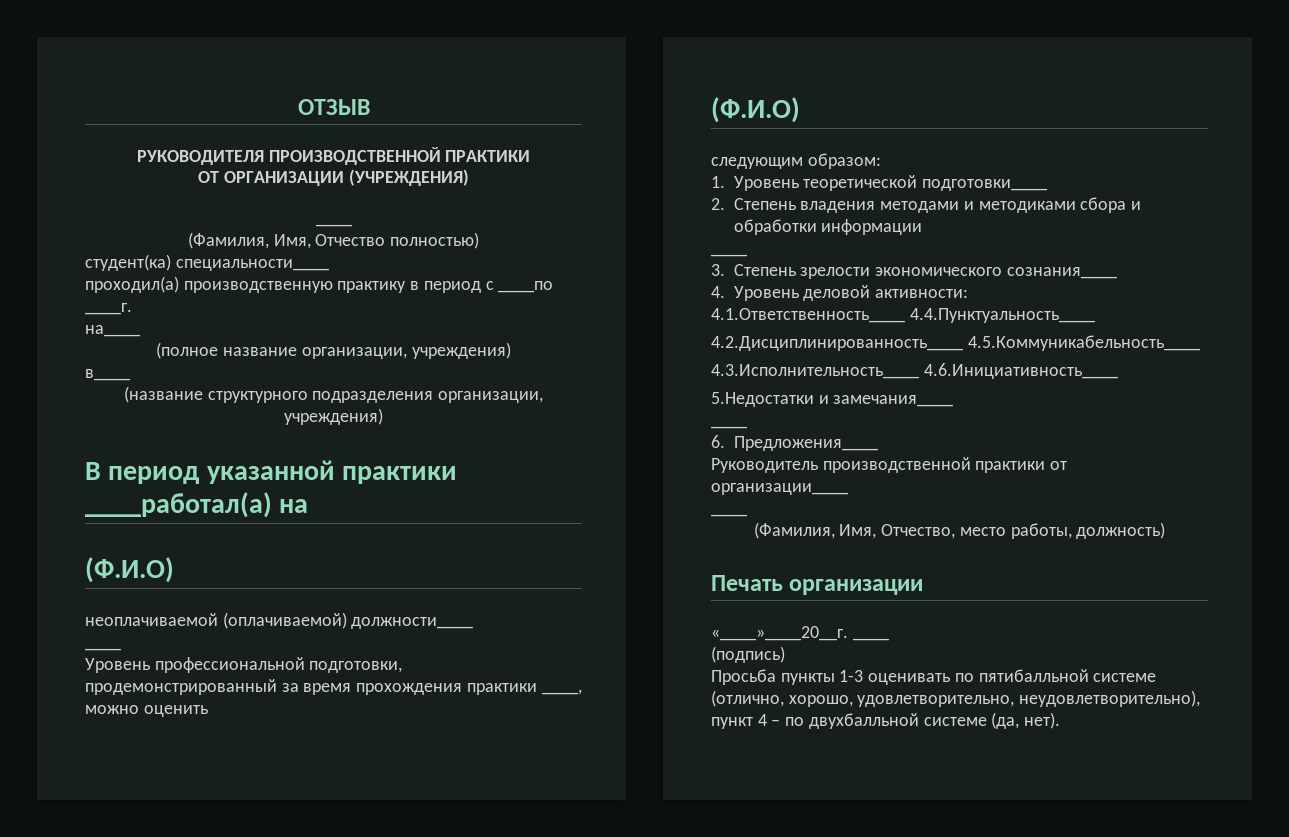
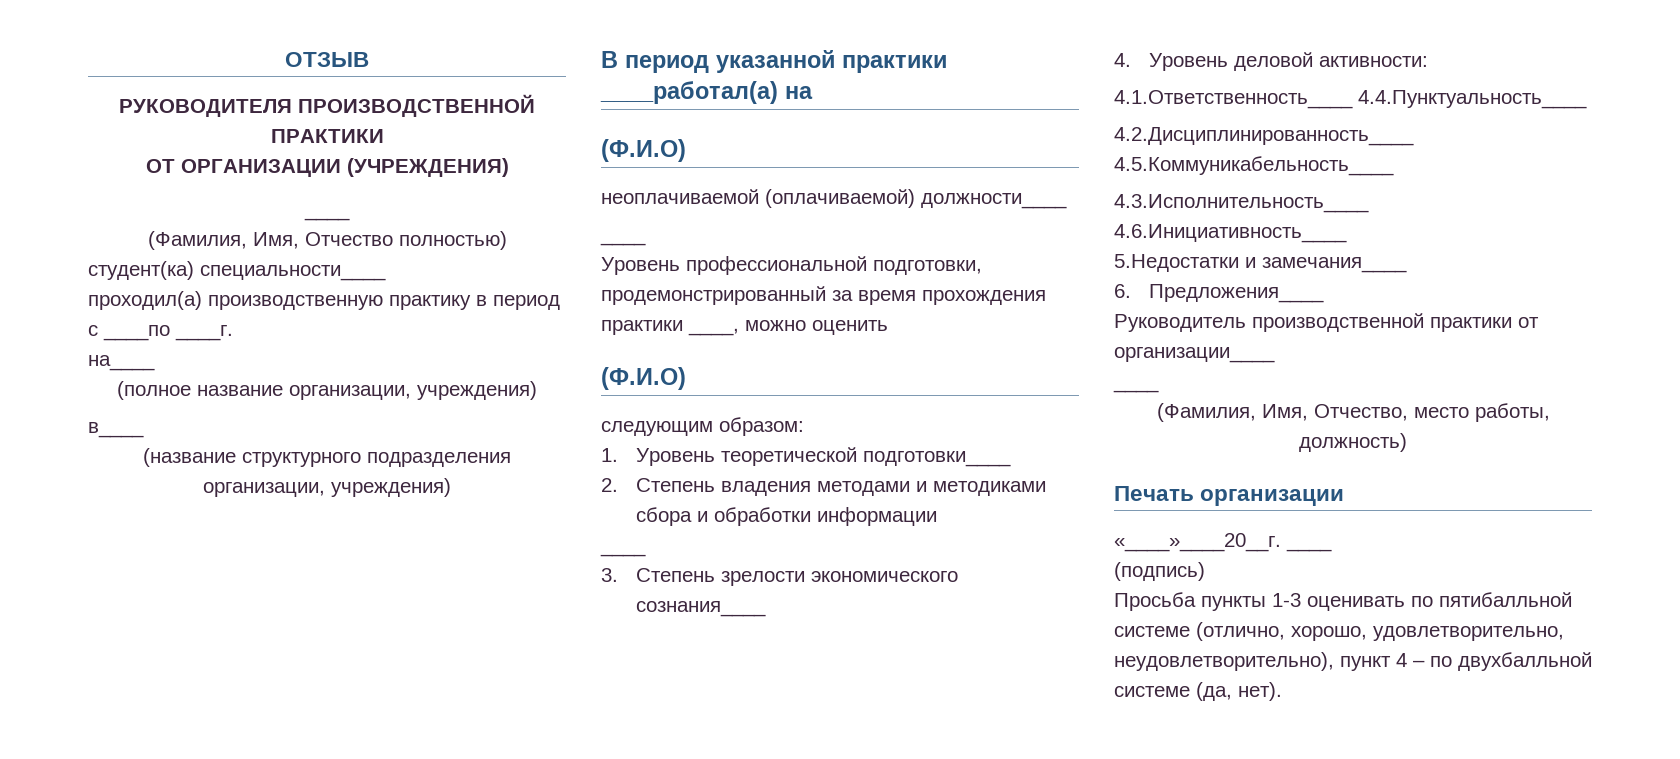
[711,426,747,429] // ____ -> (1407, 265) none

